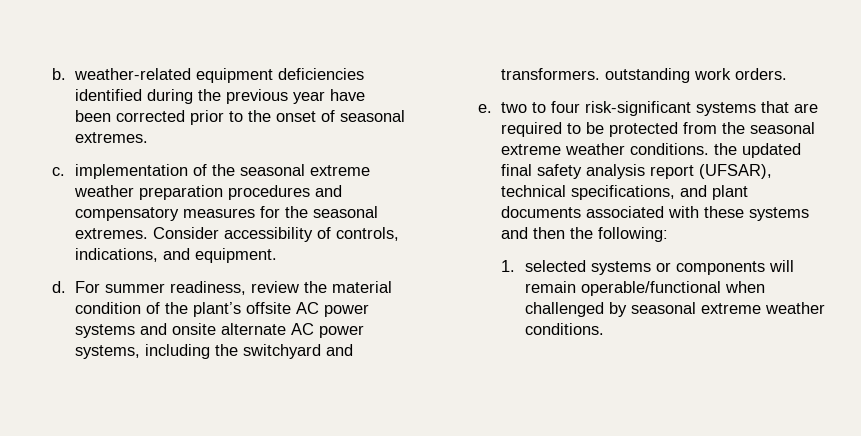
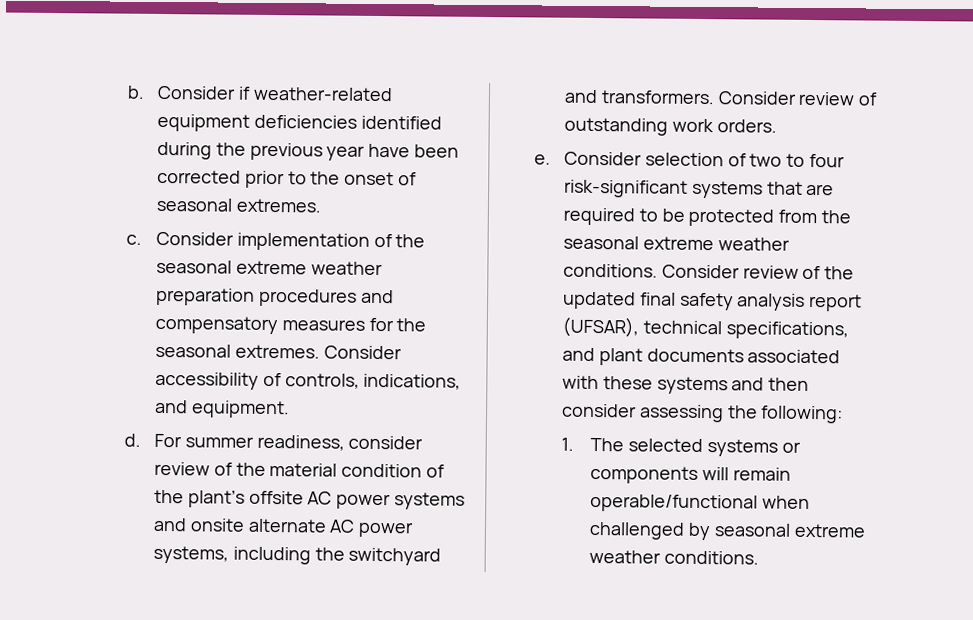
(67, 74) none -> [156,85,251,100] Consider if
(66, 171) none -> [155,231,234,246] Consider
[251,281,300,293] review -> [348,435,424,450] [153,461,233,476] consider review of
(601, 74) none -> [717,91,879,106] Consider review of
(493, 108) none -> [563,151,747,167] Consider selection of
(710, 149) none -> [661,264,822,280] Consider review of
(566, 233) none -> [561,403,724,423] consider assessing
(516, 266) none -> [590,437,625,452] The

